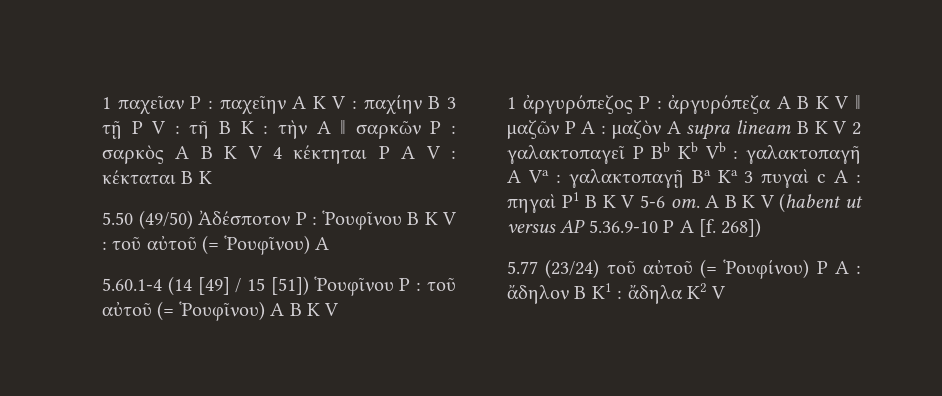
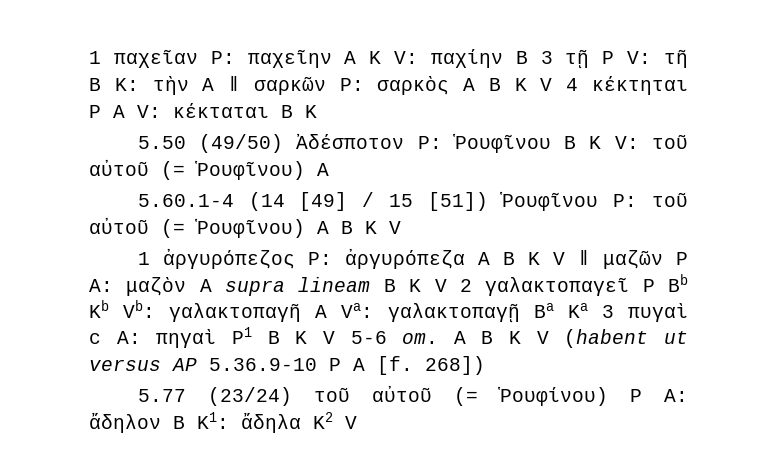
[190,96,213,109] P : -> [210,51,235,64] P:
[331,96,358,109] V : -> [394,51,419,64] V:
[151,121,269,139] V : τῆ B K : -> [627,49,688,68] [89,78,139,91] V: τῆ B K:
[430,121,456,134] P : -> [339,78,364,91] P:
[425,146,456,159] V : -> [137,105,161,118] V:
[295,212,317,225] P : -> [417,136,442,149] P:
[442,212,457,225] [102,241,107,250] V : -> [614,136,639,149] V:
[399,278,422,291] P : -> [613,194,638,207] P:
[639,96,662,109] P : -> [307,252,332,265] P:
[581,121,607,134] A : -> [89,279,113,292] A:
[704,142,862,164] [507,170,561,183] Vb : γαλακτοπαγῆ A Va : -> [123,300,374,322] Vb: γαλακτοπαγῆ A Va:
[834,170,861,183] A : -> [116,331,141,344] A:
[834,261,861,274] [507,283,623,304] A : ἄδηλον B K1 : -> [664,389,688,402] [89,412,229,433] A: ἄδηλον B K1:

